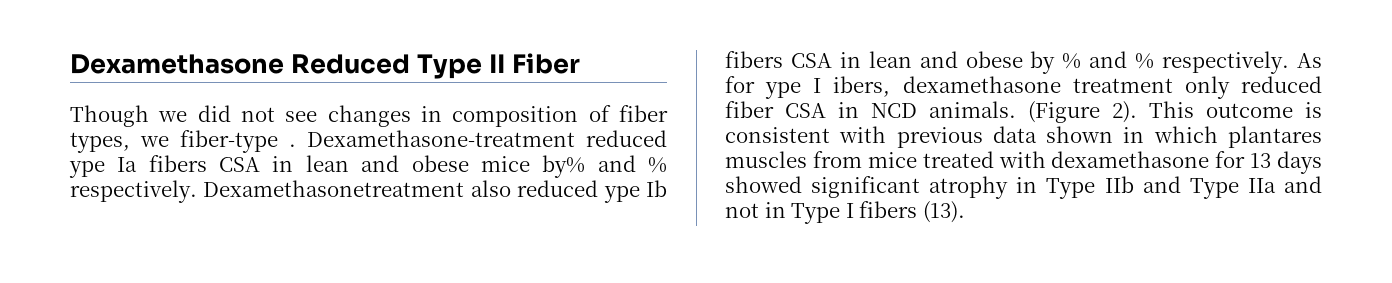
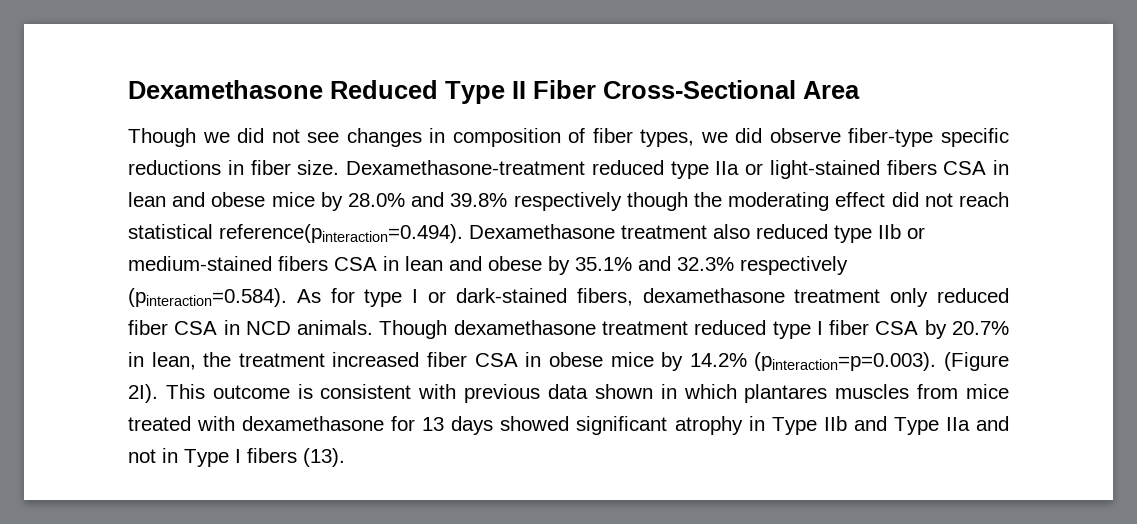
(580, 63) none -> [603,80,860,99] Cross-Sectional Area
[179,130,667,153] [69,157,138,178] fiber-type . Dexamethasone-treatment reduced ype Ia -> [735,128,1009,147] [128,160,880,179] did observe fiber-type specific reductions in fiber size. Dexamethasone-treatment reduced type IIa or light-stained
[542,155,668,178] [70,180,667,203] by% and % respectively. Dexamethasonetreatment also reduced ype Ib -> [320,192,1010,211] [128,224,925,243] [128,256,272,271] by 28.0% and 39.8% respectively though the moderating effect did not reach statistical reference(pinteraction=0.494). Dexamethasone treatment also reduced type IIb or medium-stained
[1062,51,1322,74] [725,76,891,99] % and % respectively. As for ype I ibers, -> [575,256,848,275] [128,288,633,307] 35.1% and 32.3% respectively (pinteraction=0.584). As for type I or dark-stained fibers,
[1028,101,1137,123] (Figure 2). -> [379,320,1010,339] [128,352,1010,371] [128,384,158,403] Though dexamethasone treatment reduced type I fiber CSA by 20.7% in lean, the treatment increased fiber CSA in obese mice by 14.2% (pinteraction=p=0.003). (Figure 2I).

